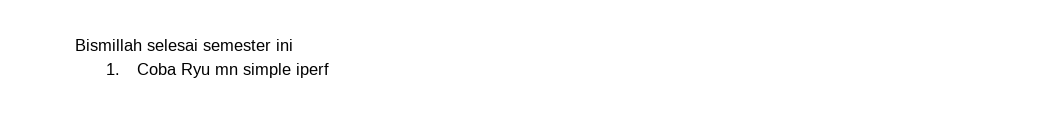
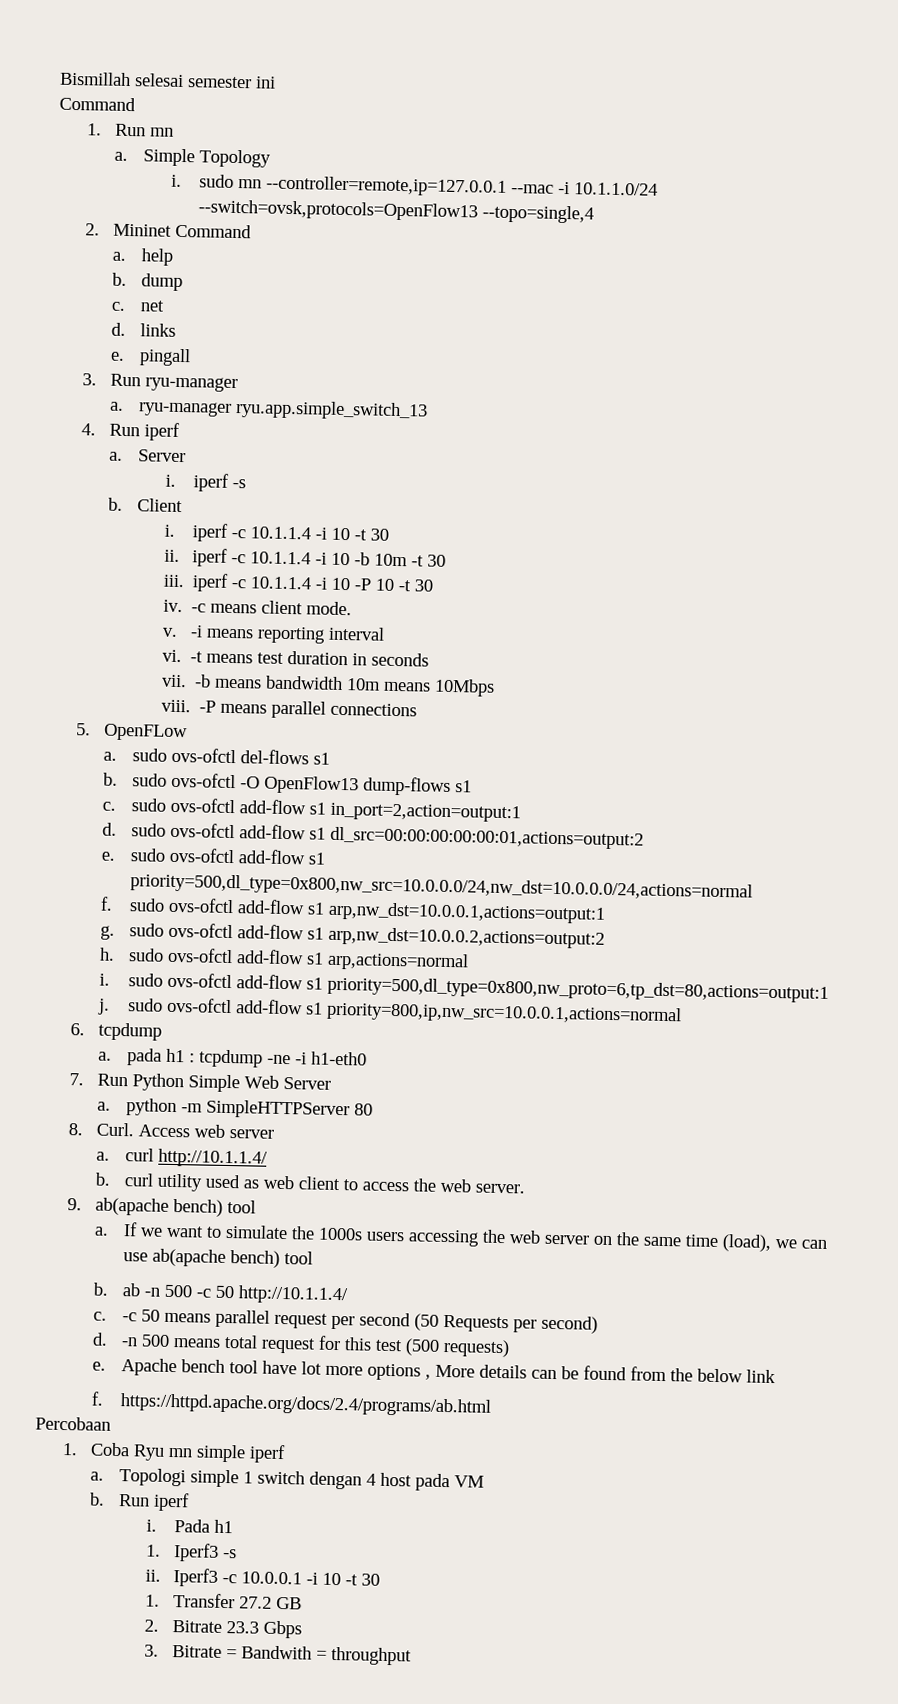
(293, 45) none -> [59,96,136,112] [87,123,175,137] [114,148,271,168] [170,174,658,197] [197,199,594,224] [85,223,253,239] [112,248,174,266] [112,272,183,292] [111,300,165,312] [111,322,176,337] [110,348,191,367] [82,373,239,393] [110,400,428,421] [81,422,181,442] [109,449,186,463] [164,473,246,492] [108,497,183,513] [163,523,389,542] [163,548,446,567] [162,573,433,592] [162,599,352,616] [161,625,385,644] [161,649,429,667] [160,674,495,697] [160,699,417,719] [76,723,189,742] [103,747,330,765] [103,772,472,797] [102,797,521,823] [102,822,644,850] [101,847,325,865] [129,873,753,902] [100,896,606,924] [100,922,605,949] [99,947,469,972] [99,972,829,1003] [97,997,682,1026] [70,1022,163,1041] [98,1048,367,1068] [69,1073,332,1093] [97,1098,373,1120] [68,1122,275,1139] [96,1148,268,1168] [95,1172,525,1194] [67,1197,257,1217] [94,1222,827,1252] [122,1248,313,1268] [93,1282,349,1305] [93,1309,598,1334] [92,1332,510,1358] [92,1358,776,1384] [91,1391,491,1417] [35,1416,111,1431] // Command // 1. Run mn // a. Simple Topology // i. sudo mn --controller=remote,ip=127.0.0.1 --mac -i 10.1.1.0/24 --switch=ovsk,protocols=OpenFlow13 --topo=single,4 // 2. Mininet Command // a. help // b. dump // c. net // d. links // e. pingall // 3. Run ryu-manager // a. ryu-manager ryu.app.simple_switch_13 // 4. Run iperf // a. Server // i. iperf -s // b. Client // i. iperf -c 10.1.1.4 -i 10 -t 30 // ii. iperf -c 10.1.1.4 -i 10 -b 10m -t 30 // iii. iperf -c 10.1.1.4 -i 10 -P 10 -t 30 // iv. -c means client mode. // v. -i means reporting interval // vi. -t means test duration in seconds // vii. -b means bandwidth 10m means 10Mbps // viii. -P means parallel connections // 5. OpenFLow // a. sudo ovs-ofctl del-flows s1 // b. sudo ovs-ofctl -O OpenFlow13 dump-flows s1 // c. sudo ovs-ofctl add-flow s1 in_port=2,action=output:1 // d. sudo ovs-ofctl add-flow s1 dl_src=00:00:00:00:00:01,actions=output:2 // e. sudo ovs-ofctl add-flow s1 priority=500,dl_type=0x800,nw_src=10.0.0.0/24,nw_dst=10.0.0.0/24,actions=normal // f. sudo ovs-ofctl add-flow s1 arp,nw_dst=10.0.0.1,actions=output:1 // g. sudo ovs-ofctl add-flow s1 arp,nw_dst=10.0.0.2,actions=output:2 // h. sudo ovs-ofctl add-flow s1 arp,actions=normal // i. sudo ovs-ofctl add-flow s1 priority=500,dl_type=0x800,nw_proto=6,tp_dst=80,actions=output:1 // j. sudo ovs-ofctl add-flow s1 priority=800,ip,nw_src=10.0.0.1,actions=normal // 6. tcpdump // a. pada h1 : tcpdump -ne -i h1-eth0 // 7. Run Python Simple Web Server // a. python -m SimpleHTTPServer 80 // 8. Curl. Access web server // a. curl http://10.1.1.4/ // b. curl utility used as web client to access the web server. // 9. ab(apache bench) tool // a. If we want to simulate the 1000s users accessing the web server on the same time (load), we can use ab(apache bench) tool // b. ab -n 500 -c 50 http://10.1.1.4/ // c. -c 50 means parallel request per second (50 Requests per second) // d. -n 500 means total request for this test (500 requests) // e. Apache bench tool have lot more options , More details can be found from the below link // f. https://httpd.apache.org/docs/2.4/programs/ab.html // Percobaan
(329, 70) none -> [90,1468,484,1492] [89,1492,190,1512] [145,1519,233,1534] [145,1543,237,1562] [144,1568,380,1587] [144,1593,302,1610] [143,1619,302,1639] [143,1644,412,1666] // a. Topologi simple 1 switch dengan 4 host pada VM // b. Run iperf // i. Pada h1 // 1. Iperf3 -s // ii. Iperf3 -c 10.0.0.1 -i 10 -t 30 // 1. Transfer 27.2 GB // 2. Bitrate 23.3 Gbps // 3. Bitrate = Bandwith = throughput

